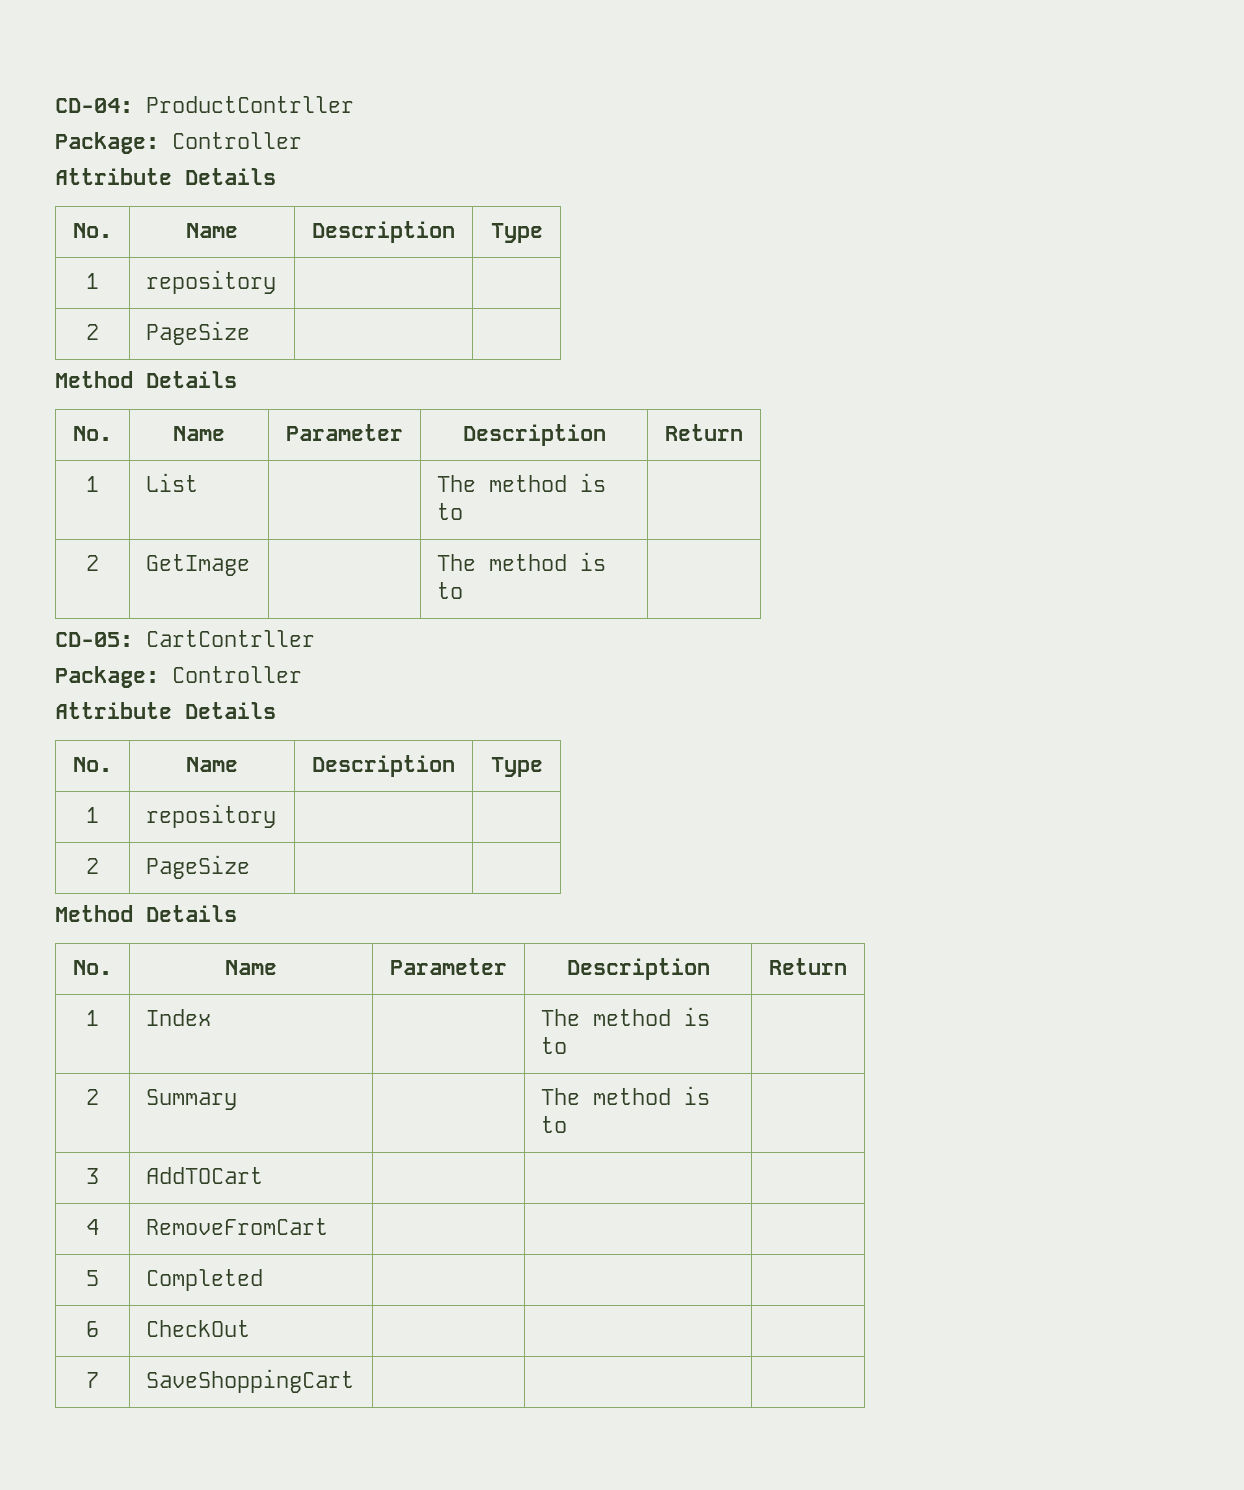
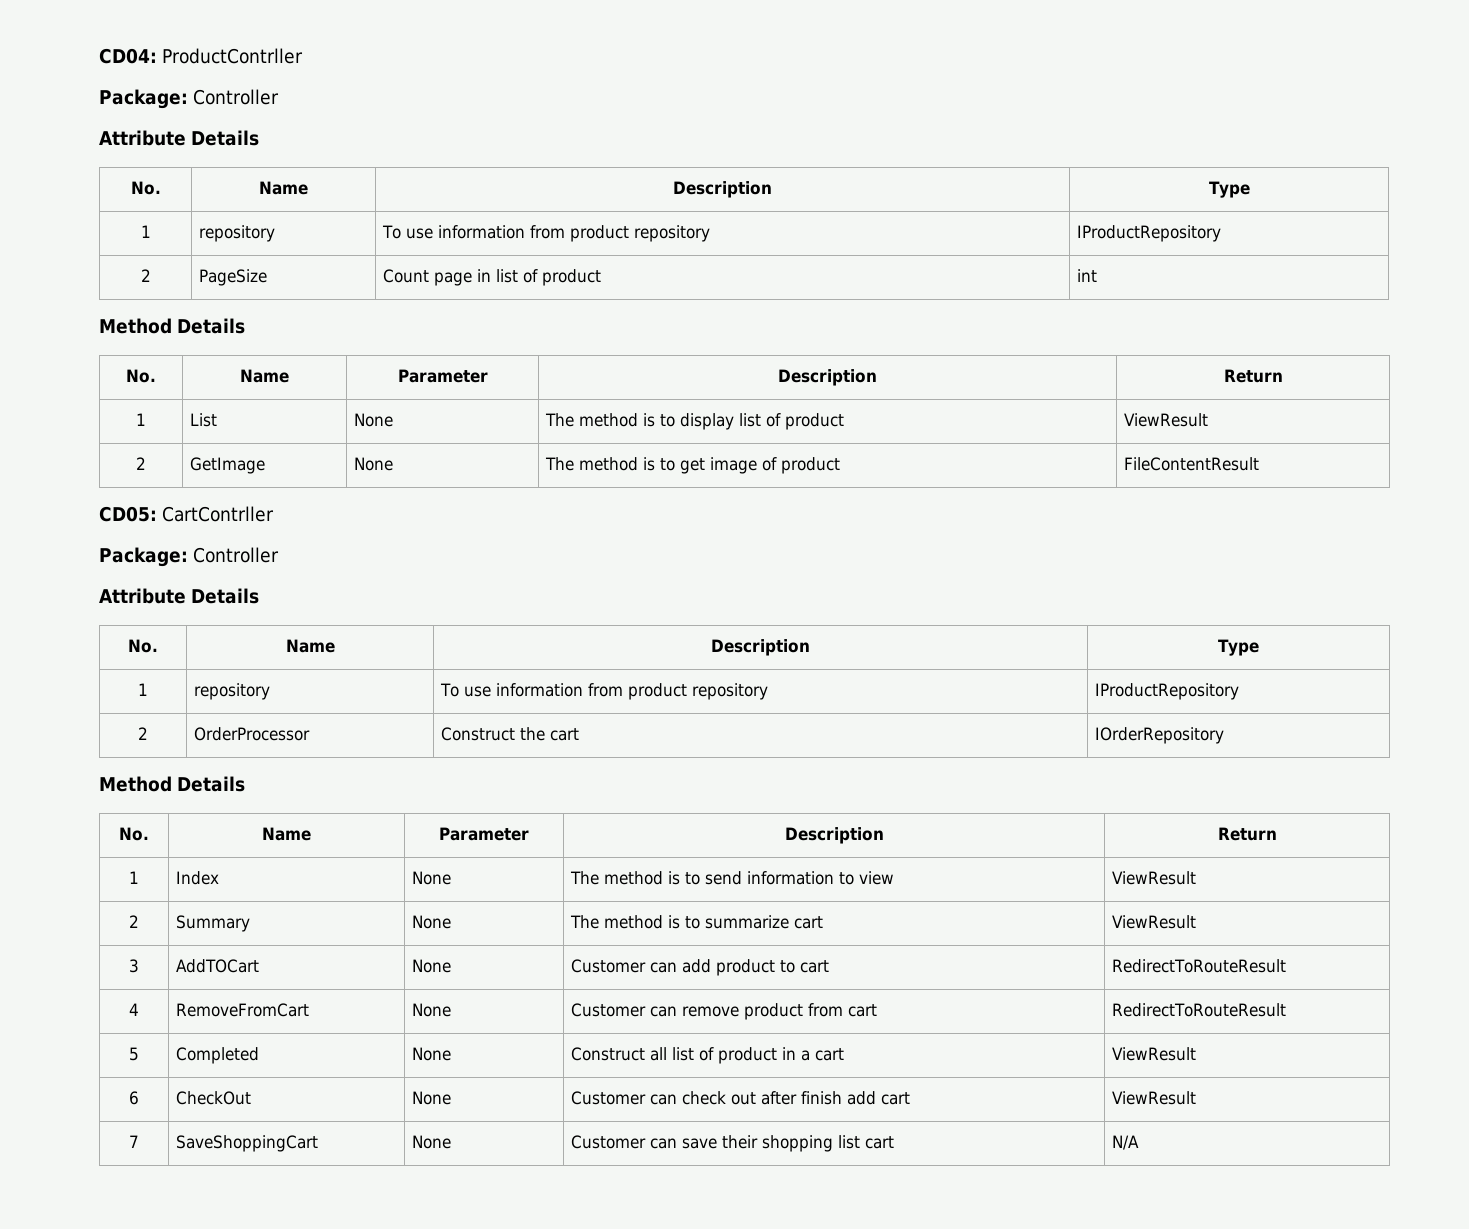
[55,98,133,113] CD-04: -> [99,48,157,64] CD04:
[86,324,99,340] [146,321,251,345] | // 2 | PageSize | | -> [381,225,710,242] [1076,225,1221,242] [140,269,151,282] [198,269,267,286] [382,269,601,286] [1076,269,1097,282] To use information from product repository | IProductRepository // 2 | PageSize | Count page in list of product | int
[437,473,607,492] [437,503,464,520] | | The method is to | -> [353,413,393,427] [544,413,844,430] [1123,413,1208,427] | None | The method is to display list of product | ViewResult
[437,552,607,571] [437,582,464,599] [55,632,133,647] | | The method is to | // CD-05: -> [353,457,393,471] [544,457,840,474] [1123,457,1259,471] [99,506,157,522] | None | The method is to get image of product | FileContentResult // CD05:
[86,858,99,874] [146,855,251,879] | // 2 | PageSize | | -> [439,683,768,700] [1094,683,1239,700] [138,727,148,740] [193,727,310,741] [440,727,579,741] [1094,727,1224,744] To use information from product repository | IProductRepository // 2 | OrderProcessor | Construct the cart | IOrderRepository
[541,1007,711,1026] [541,1037,568,1054] | | The method is to | -> [411,871,451,885] [569,871,894,885] [1111,871,1196,885] | None | The method is to send information to view | ViewResult
[541,1086,711,1105] [541,1116,568,1133] | | The method is to | -> [411,915,451,929] [569,915,823,929] [1111,915,1196,929] | None | The method is to summarize cart | ViewResult
[86,1219,99,1235] [146,1218,329,1235] [86,1270,99,1286] [146,1269,264,1291] [86,1321,99,1337] [146,1320,251,1337] [86,1372,99,1388] [146,1369,355,1393] | | // 4 | RemoveFromCart | | | // 5 | Completed | | | // 6 | CheckOut | | | // 7 | SaveShoppingCart | | | -> [411,959,451,973] [570,959,829,976] [1111,959,1286,973] [129,1003,139,1016] [175,1003,309,1017] [411,1003,451,1017] [570,1003,877,1020] [1111,1003,1286,1017] [129,1047,139,1061] [175,1047,259,1064] [411,1047,451,1061] [570,1047,844,1064] [1111,1047,1196,1061] [129,1091,139,1105] [175,1091,251,1105] [411,1091,451,1105] [570,1091,910,1105] [1111,1091,1196,1105] [129,1135,139,1148] [175,1135,318,1152] [411,1135,451,1149] [570,1135,894,1152] [1111,1135,1139,1150] None | Customer can add product to cart | RedirectToRouteResult // 4 | RemoveFromCart | None | Customer can remove product from cart | RedirectToRouteResult // 5 | Completed | None | Construct all list of product in a cart | ViewResult // 6 | CheckOut | None | Customer can check out after finish add cart | ViewResult // 7 | SaveShoppingCart | None | Customer can save their shopping list cart | N/A

